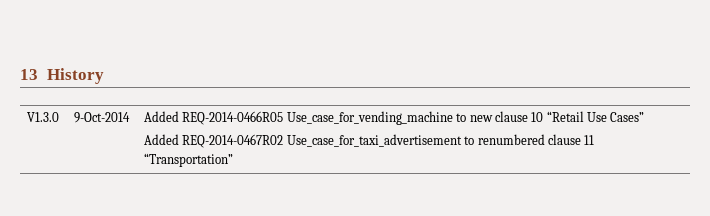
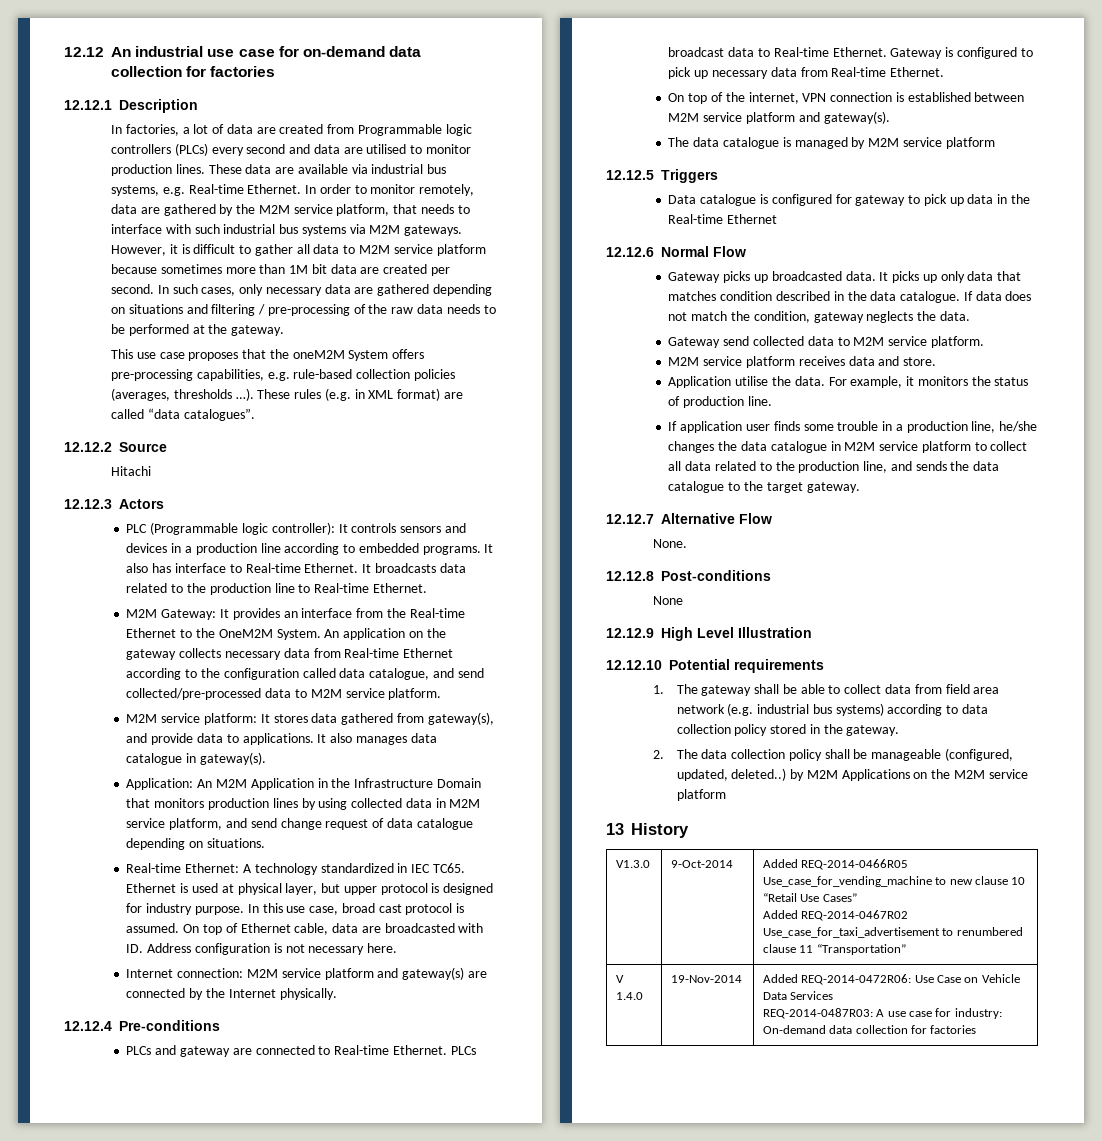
(20, 74) none -> [64,46,422,57] [111,66,276,77] [64,99,198,113] [110,124,472,136] [110,143,472,156] [110,164,447,176] [110,184,475,196] [110,204,470,216] [110,224,463,236] [110,244,486,256] [110,264,451,276] [110,284,493,296] [110,304,496,316] [110,324,285,336] [110,349,425,361] [110,369,455,381] [110,388,464,401] [110,408,255,421] [64,442,167,452] [110,466,151,476] [64,499,164,509] [126,522,466,535] [126,543,494,555] [126,563,466,573] [126,583,427,595] [126,608,465,620] [126,628,446,640] [126,648,454,660] [126,668,484,680] [126,688,442,700] [126,712,494,725] [126,733,437,745] [126,752,266,765] [126,778,481,790] [126,798,481,810] [126,818,473,830] [126,838,265,850] [126,863,465,875] [126,883,494,895] [126,903,465,915] [126,923,484,935] [126,943,398,955] [126,967,487,980] [126,988,337,1000] [64,1020,220,1031] [126,1045,476,1057] [668,47,1033,59] [668,67,945,79] [668,92,1025,104] [668,111,890,124] [668,137,995,149] [606,169,718,183] [668,194,1030,206] [668,214,778,224] [606,246,746,257] [668,271,1022,283] [668,291,1032,303] [668,311,970,323] [668,336,984,348] [668,356,937,368] [668,376,1029,388] [668,396,772,408] [668,421,1038,433] [668,441,1028,453] [668,461,1000,473] [668,481,860,493] [606,513,772,524] [652,539,687,548] [606,570,771,581] [652,596,683,605] [606,627,812,641] [606,659,824,673] [652,684,1000,696] [676,703,988,716] [676,724,900,736] [652,748,1013,761] [676,768,1028,781] [676,789,726,801] 12.12 An industrial use case for on-demand data collection for factories // 12.12.1 Description // In factories, a lot of data are created from Programmable logic controllers (PLCs) every second and data are utilised to monitor production lines. These data are available via industrial bus systems, e.g. Real-time Ethernet. In order to monitor remotely, data are gathered by the M2M service platform, that needs to interface with such industrial bus systems via M2M gateways. However, it is difficult to gather all data to M2M service platform because sometimes more than 1M bit data are created per second. In such cases, only necessary data are gathered depending on situations and filtering / pre-processing of the raw data needs to be performed at the gateway. // This use case proposes that the oneM2M System offers pre-processing capabilities, e.g. rule-based collection policies (averages, thresholds …). These rules (e.g. in XML format) are called “data catalogues”. // 12.12.2 Source // Hitachi // 12.12.3 Actors // PLC (Programmable logic controller): It controls sensors and devices in a production line according to embedded programs. It also has interface to Real-time Ethernet. It broadcasts data related to the production line to Real-time Ethernet. // M2M Gateway: It provides an interface from the Real-time Ethernet to the OneM2M System. An application on the gateway collects necessary data from Real-time Ethernet according to the configuration called data catalogue, and send collected/pre-processed data to M2M service platform. // M2M service platform: It stores data gathered from gateway(s), and provide data to applications. It also manages data catalogue in gateway(s). // Application: An M2M Application in the Infrastructure Domain that monitors production lines by using collected data in M2M service platform, and send change request of data catalogue depending on situations. // Real-time Ethernet: A technology standardized in IEC TC65. Ethernet is used at physical layer, but upper protocol is designed for industry purpose. In this use case, broad cast protocol is assumed. On top of Ethernet cable, data are broadcasted with ID. Address configuration is not necessary here. // Internet connection: M2M service platform and gateway(s) are connected by the Internet physically. // 12.12.4 Pre-conditions // PLCs and gateway are connected to Real-time Ethernet. PLCs broadcast data to Real-time Ethernet. Gateway is configured to pick up necessary data from Real-time Ethernet. // On top of the internet, VPN connection is established between M2M service platform and gateway(s). // The data catalogue is managed by M2M service platform // 12.12.5 Triggers // Data catalogue is configured for gateway to pick up data in the Real-time Ethernet // 12.12.6 Normal Flow // Gateway picks up broadcasted data. It picks up only data that matches condition described in the data catalogue. If data does not match the condition, gateway neglects the data. // Gateway send collected data to M2M service platform. // M2M service platform receives data and store. // Application utilise the data. For example, it monitors the status of production line. // If application user finds some trouble in a production line, he/she changes the data catalogue in M2M service platform to collect all data related to the production line, and sends the data catalogue to the target gateway. // 12.12.7 Alternative Flow // None. // 12.12.8 Post-conditions // None // 12.12.9 High Level Illustration // 12.12.10 Potential requirements // 1. The gateway shall be able to collect data from field area network (e.g. industrial bus systems) according to data collection policy stored in the gateway. // 2. The data collection policy shall be manageable (configured, updated, deleted..) by M2M Applications on the M2M service platform //
(234, 160) none -> [615,975,624,983] [615,992,643,1000] [670,975,742,983] [762,974,1020,985] [762,991,834,1000] [762,1008,1002,1019] [762,1025,977,1034] // V 1.4.0 | 19-Nov-2014 | Added REQ-2014-0472R06: Use Case on Vehicle Data Services // REQ-2014-0487R03: A use case for industry: On-demand data collection for factories

